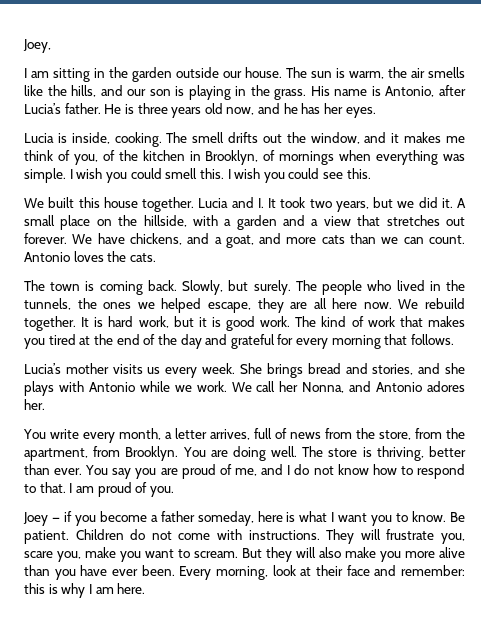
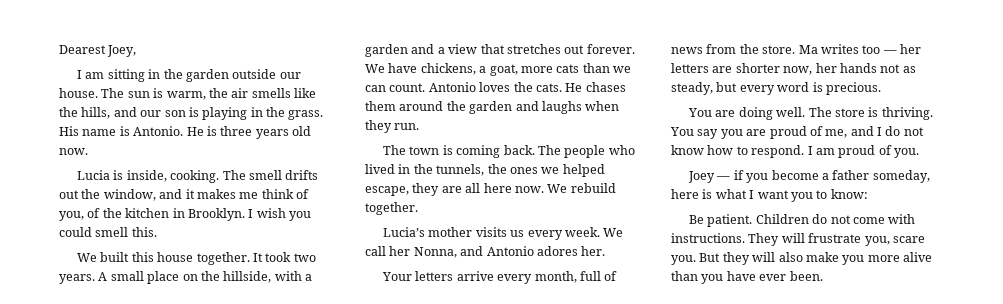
(23, 46) none -> [59,45,106,54] Dearest
[385,85,467,97] [24,103,101,114] Antonio, after Lucia’s father. -> [133,126,184,136] Antonio.
[226,103,376,118] now, and he has her eyes. -> [59,148,88,155] now.
[205,150,466,165] [24,168,66,183] Brooklyn, of mornings when everything was simple. -> [187,208,245,221] Brooklyn.
[227,168,371,183] I wish you could see this. -> (157, 232) none
[198,197,453,212] Lucia and I. It took two years, but we did it. -> [252,252,316,262] [59,274,95,284] It took two years.
[187,233,210,244] and -> (476, 69) none
[259,233,282,244] and -> (518, 70) none
(156, 257) none -> [565,82,626,92] [365,101,620,114] [365,120,420,133] He chases them around the garden and laughs when they run.
[182,280,291,295] Slowly, but surely. -> (535, 150) none
[81,316,465,331] [24,334,455,349] It is hard work, but it is good work. The kind of work that makes you tired at the end of the day and grateful for every morning that follows. -> (418, 208) none
[239,363,465,378] [24,381,227,396] She brings bread and stories, and she plays with Antonio while we work. -> (600, 232) none
[23,428,250,443] You write every month, a letter arrives, -> [382,271,577,284] Your letters arrive every month,
[378,428,465,440] [24,446,179,461] store, from the apartment, from Brooklyn. -> [762,44,921,54] [671,63,916,75] [671,82,881,95] store. Ma writes too — her letters are shorter now, her hands not as steady, but every word is precious. //
[376,446,466,461] [24,464,83,475] thriving, better than ever. -> [881,107,933,120] thriving.
[417,464,465,479] [24,482,66,493] respond to that. -> [751,145,805,158] respond.
[412,511,447,522] know. -> [830,189,868,199] know: //
[57,547,238,562] you, make you want to scream. -> [671,255,696,265] you.
[179,565,466,580] [24,583,146,598] Every morning, look at their face and remember: this is why I am here. -> (823, 276) none

